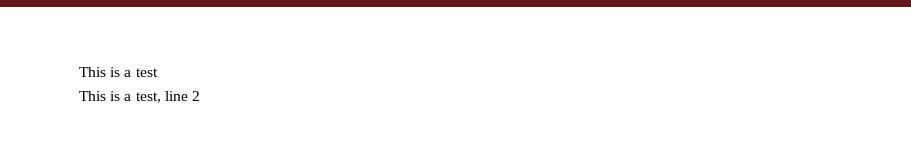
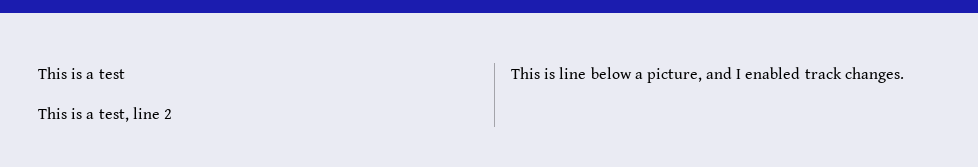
(200, 96) none -> [511,67,904,83] // This is line below a picture, and I enabled track changes.

